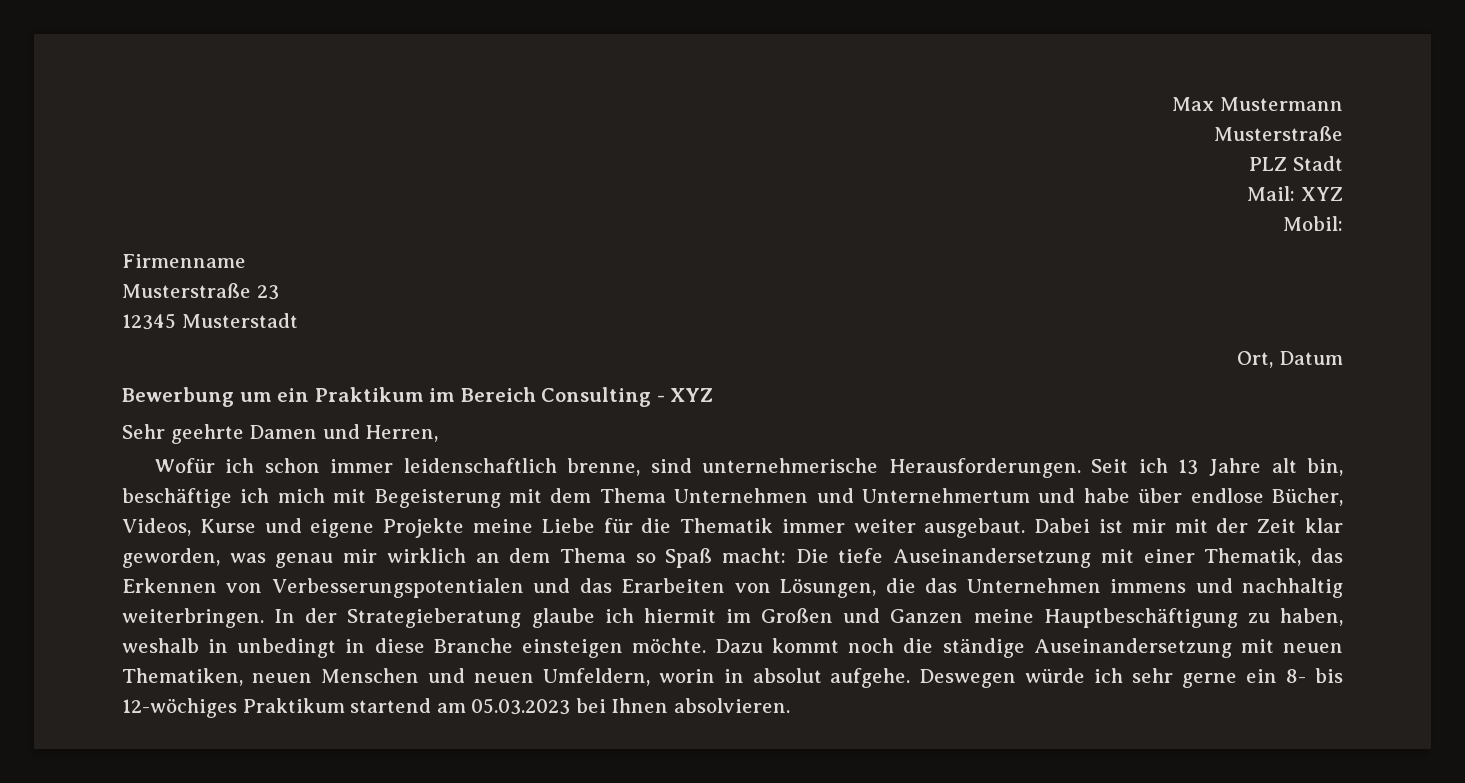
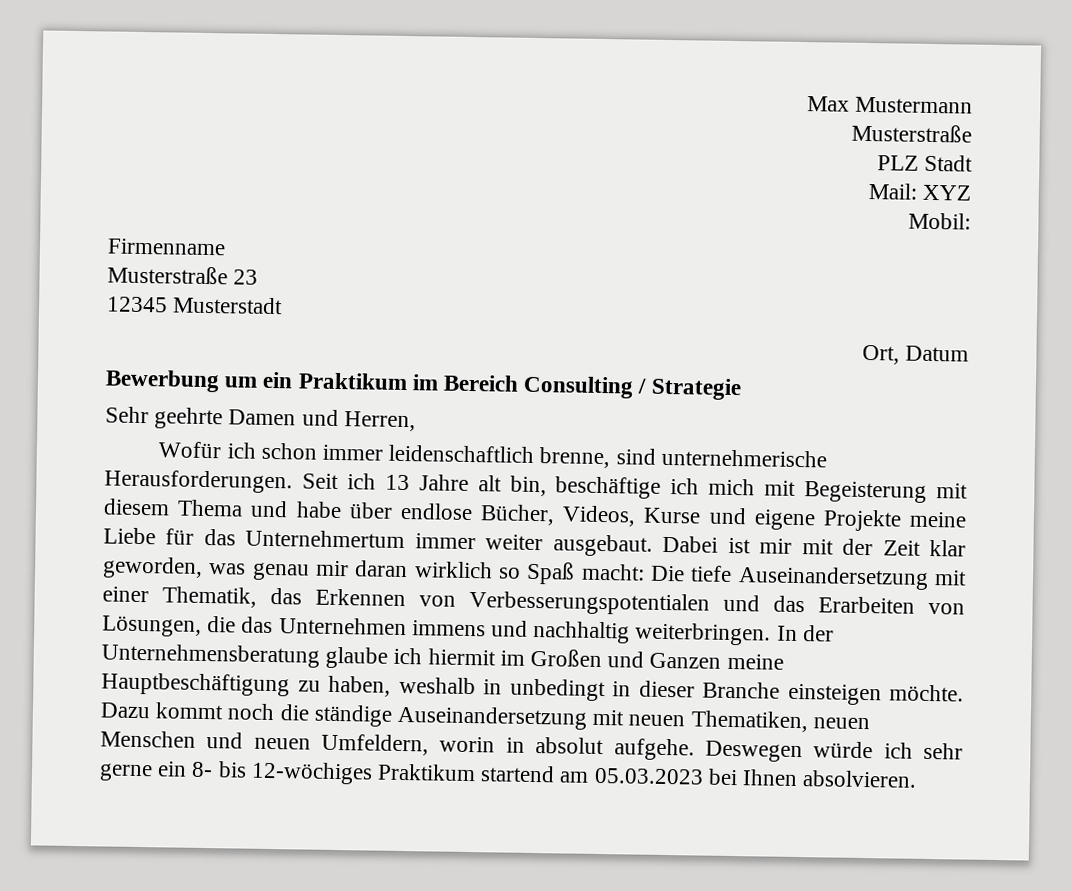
[656,388,714,402] - XYZ -> [637,377,742,401] / Strategie
[550,488,1030,503] dem Thema Unternehmen und Unternehmertum -> [103,498,244,517] diesem Thema
[641,518,774,533] die Thematik -> [203,528,406,549] das Unternehmertum
[386,548,626,563] wirklich an dem Thema -> [354,560,493,579] daran wirklich
[347,608,522,628] Strategieberatung -> [101,643,320,668] Unternehmensberatung
[374,638,425,653] diese -> [638,680,695,698] dieser

